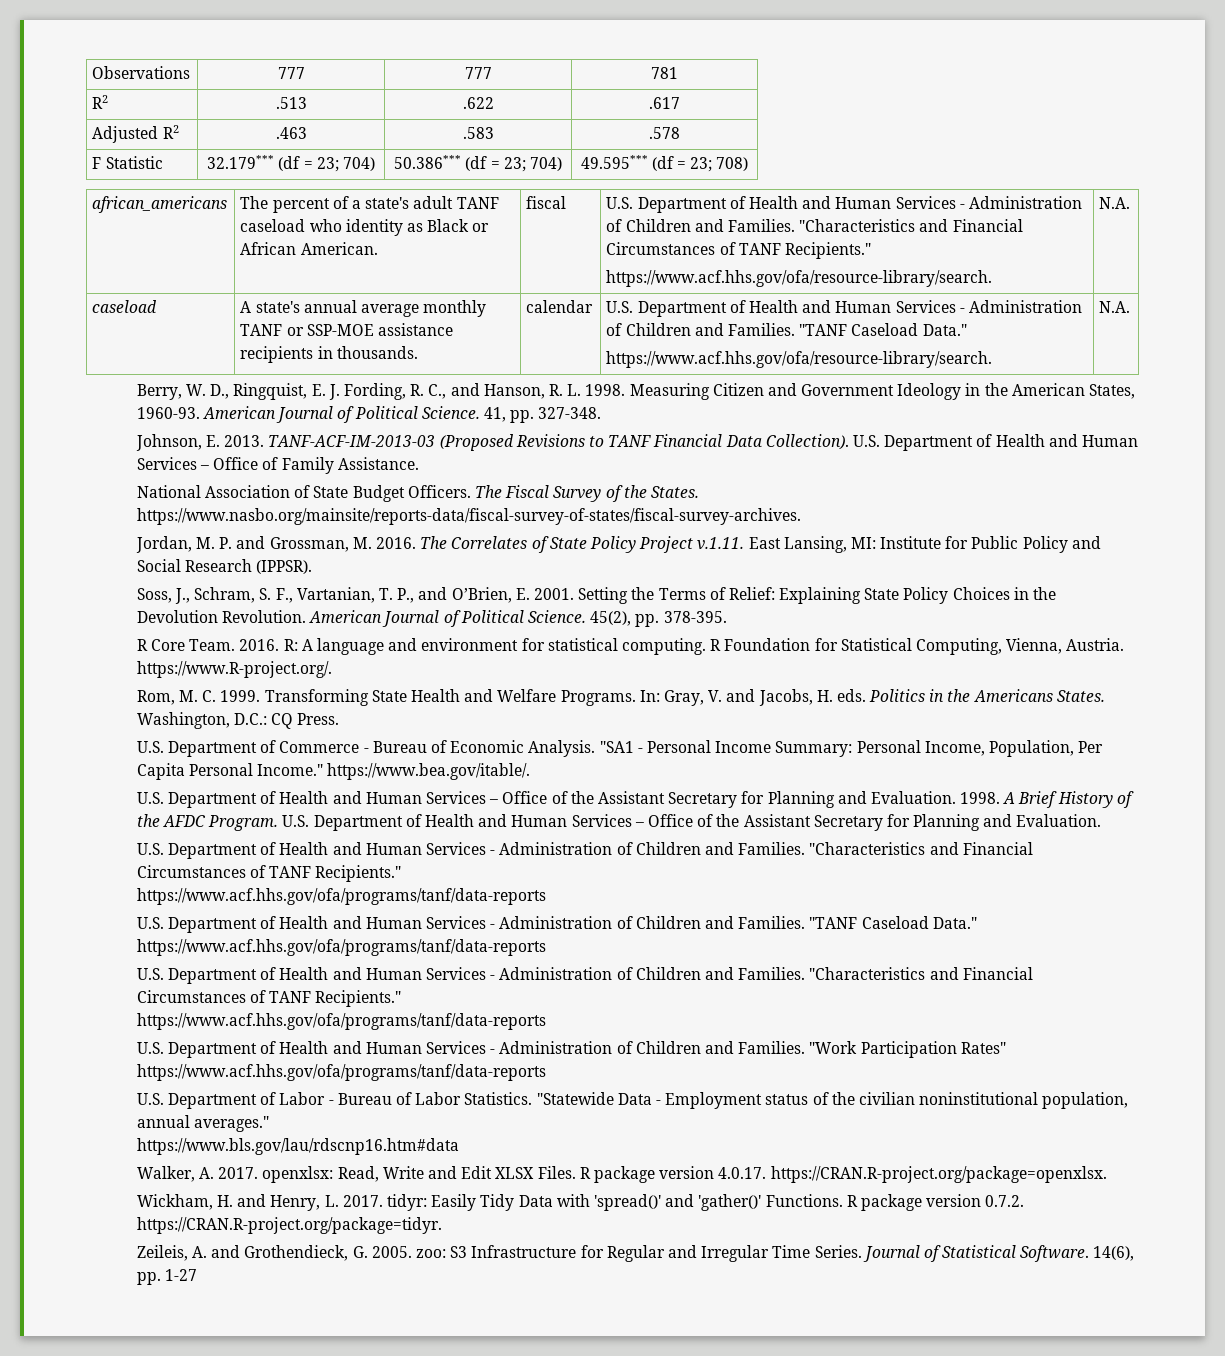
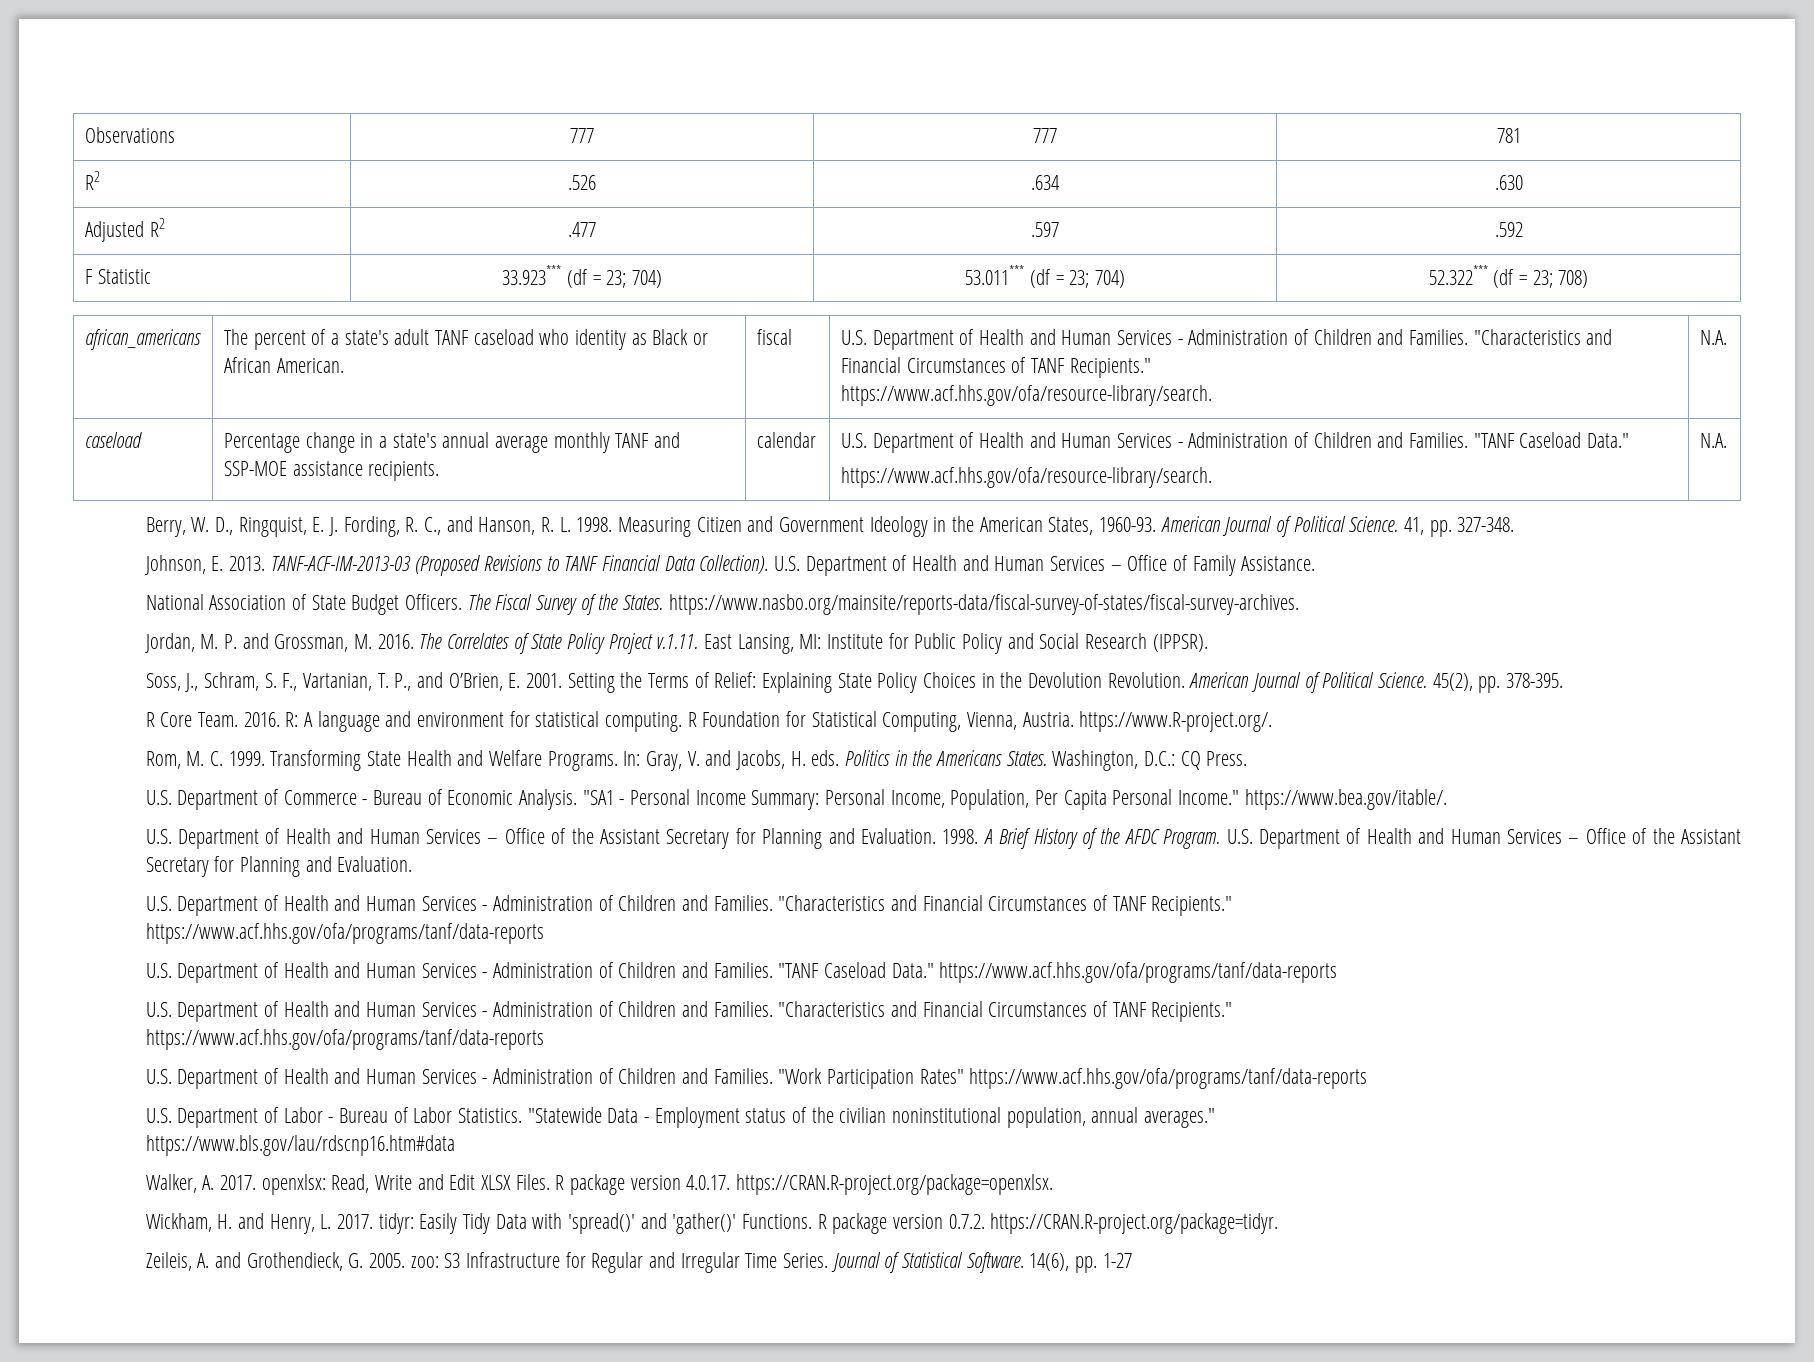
[275,97,307,109] [462,97,494,109] [649,97,680,109] .513 | .622 | .617 -> [568,175,596,190] [1031,175,1060,190] [1494,175,1523,190] .526 | .634 | .630
[275,127,307,139] [462,127,494,139] [649,127,680,139] .463 | .583 | .578 -> [568,222,596,237] [1031,222,1059,237] [1494,222,1523,237] .477 | .597 | .592
[207,155,375,172] [394,155,562,172] [580,155,648,169] 32.179*** (df = 23; 704) | 50.386*** (df = 23; 704) | 49.595*** -> [502,265,662,288] [965,265,1125,288] [1428,265,1488,285] 33.923*** (df = 23; 704) | 53.011*** (df = 23; 704) | 52.322***
[240,301,252,313] A -> [223,432,387,453] Percentage change in a
[286,327,304,336] or -> [653,432,680,448] and
[240,346,418,363] recipients in thousands. -> [368,461,440,481] recipients.

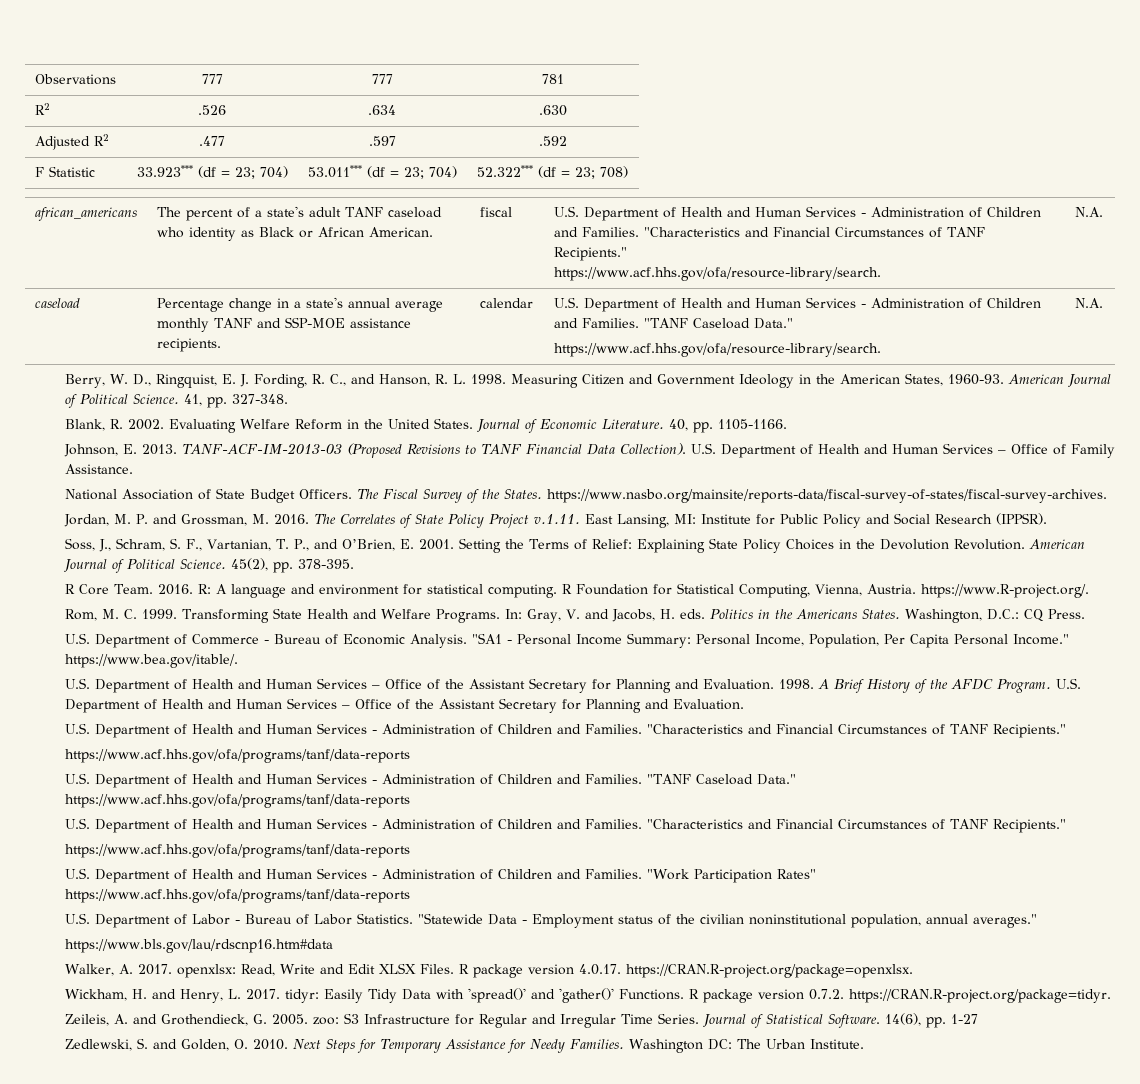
(1515, 524) none -> [64,418,787,433] // Blank, R. 2002. Evaluating Welfare Reform in the United States. Journal of Economic Literature. 40, pp. 1105-1166.
(1132, 1260) none -> [64,1038,864,1053] // Zedlewski, S. and Golden, O. 2010. Next Steps for Temporary Assistance for Needy Families. Washington DC: The Urban Institute.

